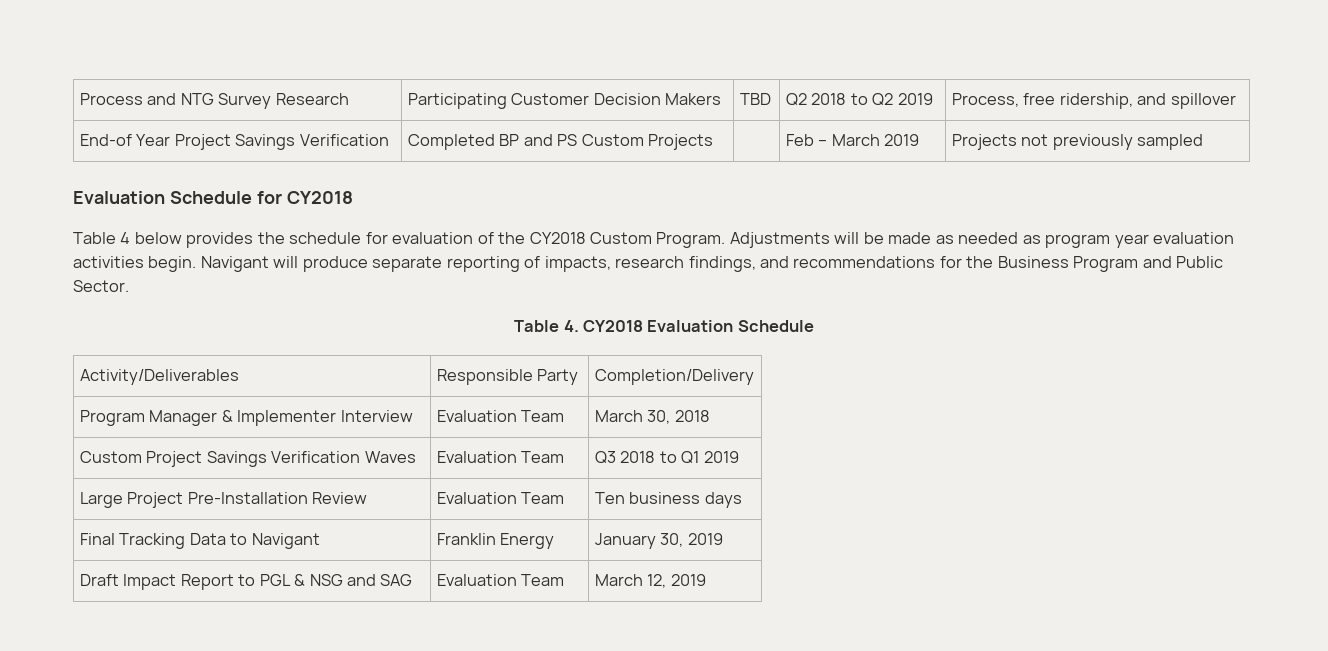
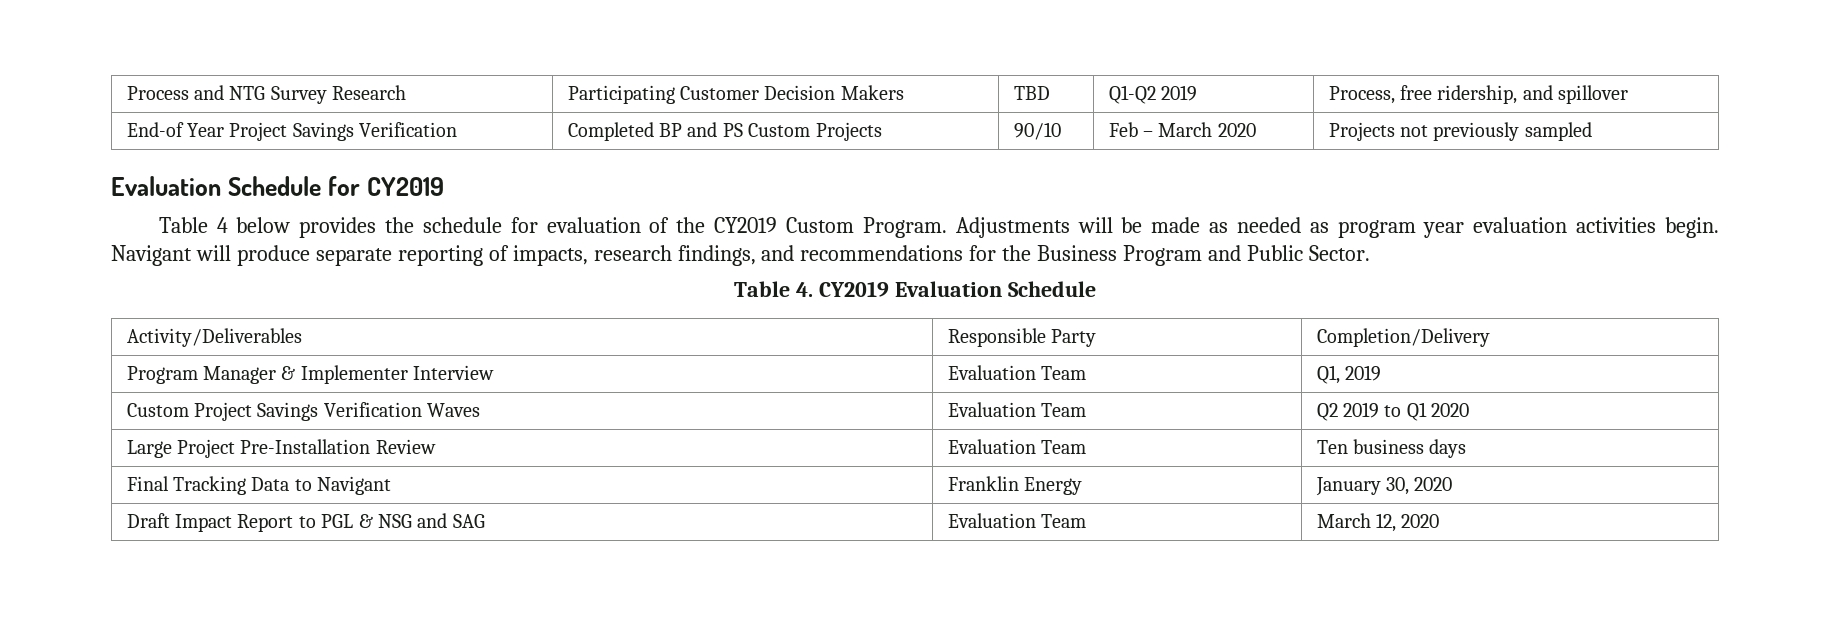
[785,93,894,105] Q2 2018 to Q2 -> [1108,85,1156,104] Q1-Q2
(714, 142) none -> [1013,122,1061,140] 90/10
[884,134,920,146] 2019 -> [1217,123,1256,137] 2020
[286,191,353,204] CY2018 -> [366,177,444,196] CY2019
[529,232,586,244] CY2018 -> [714,217,778,233] CY2019
[583,320,643,332] CY2018 -> [819,281,890,297] CY2019
[594,410,710,424] March 30, 2018 -> [1316,365,1381,384] Q1, 2019
[594,451,656,463] Q3 2018 -> [1316,402,1379,421] Q2 2019
[703,451,739,463] 2019 -> [1431,403,1470,417] 2020
[687,533,723,545] 2019 -> [1414,477,1453,491] 2020
[670,574,706,586] 2019 -> [1401,514,1440,528] 2020

